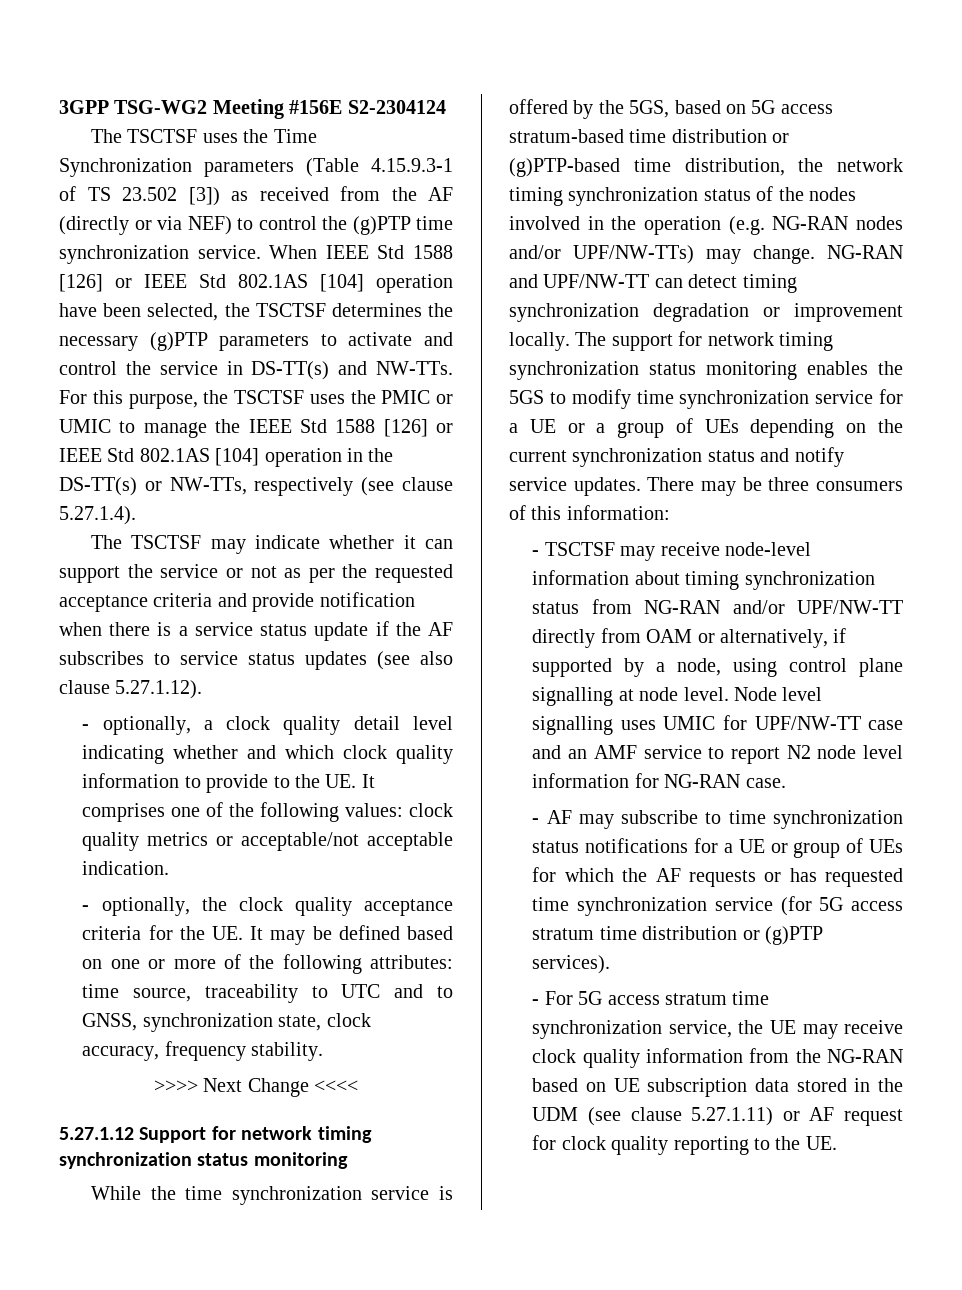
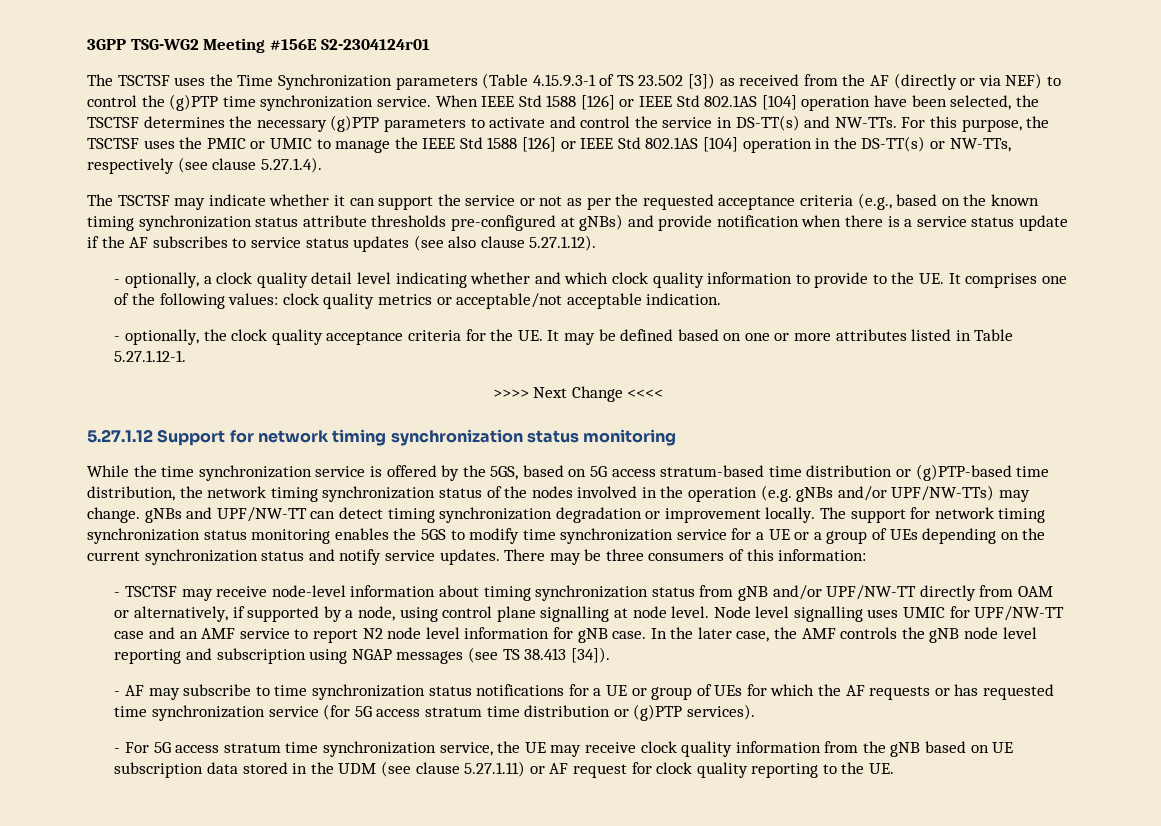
[347,100,446,114] S2-2304124 -> [321,39,431,50] S2-2304124r01
(213, 600) none -> [857,193,1039,210] [87,214,624,231] (e.g., based on the known timing synchronization status attribute thresholds pre-configured at gNBs)
[223,954,453,974] [82,984,454,1003] [82,1013,371,1032] [82,1041,324,1061] of the following attributes: time source, traceability to UTC and to GNSS, synchronization state, clock accuracy, frequency stability. -> [835,329,1014,341] [114,350,187,362] attributes listed in Table 5.27.1.12-1.
[772,216,903,230] NG-RAN nodes -> [796,487,834,502] gNBs
[827,245,903,259] NG-RAN -> [144,508,182,523] gNBs
[644,600,721,614] NG-RAN -> [737,586,768,601] gNB
[664,774,741,788] NG-RAN -> [577,628,608,643] gNB
(786, 783) none -> [650,627,1037,643] [114,647,610,664] In the later case, the AMF controls the gNB node level reporting and subscription using NGAP messages (see TS 38.413 [34]).
[827,1049,903,1063] NG-RAN -> [890,742,921,757] gNB

